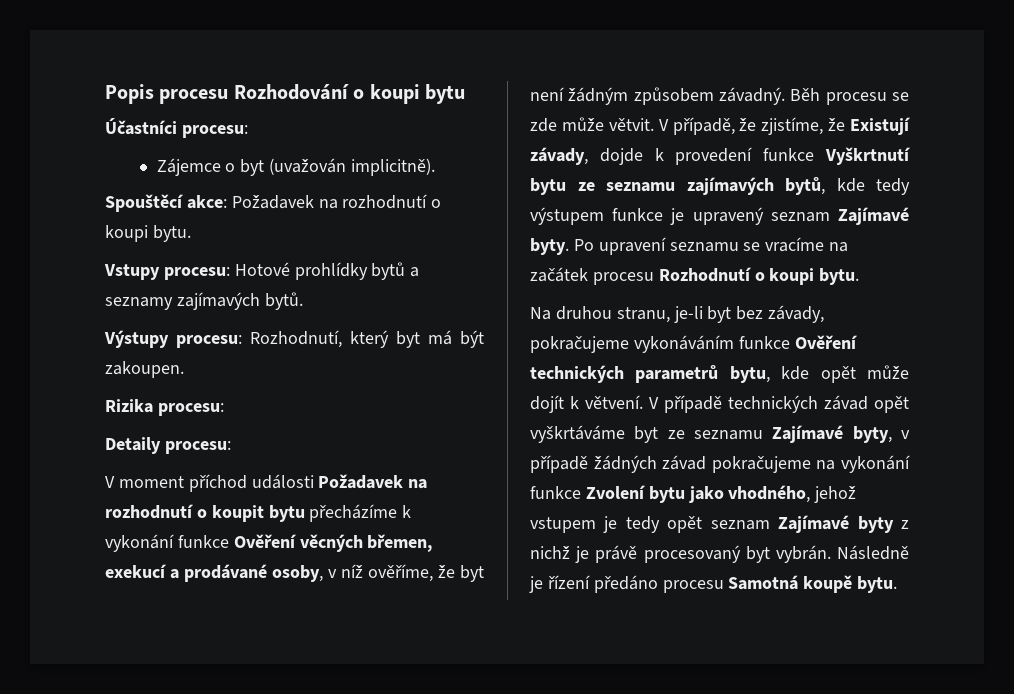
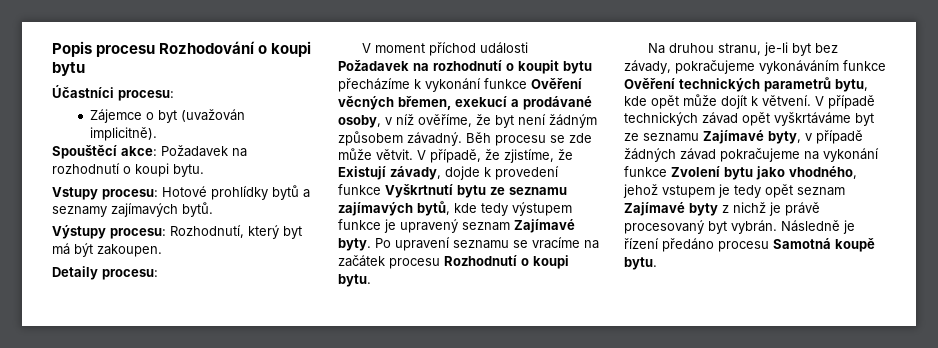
[105,399,224,416] // Rizika procesu: -> (162, 250) none

